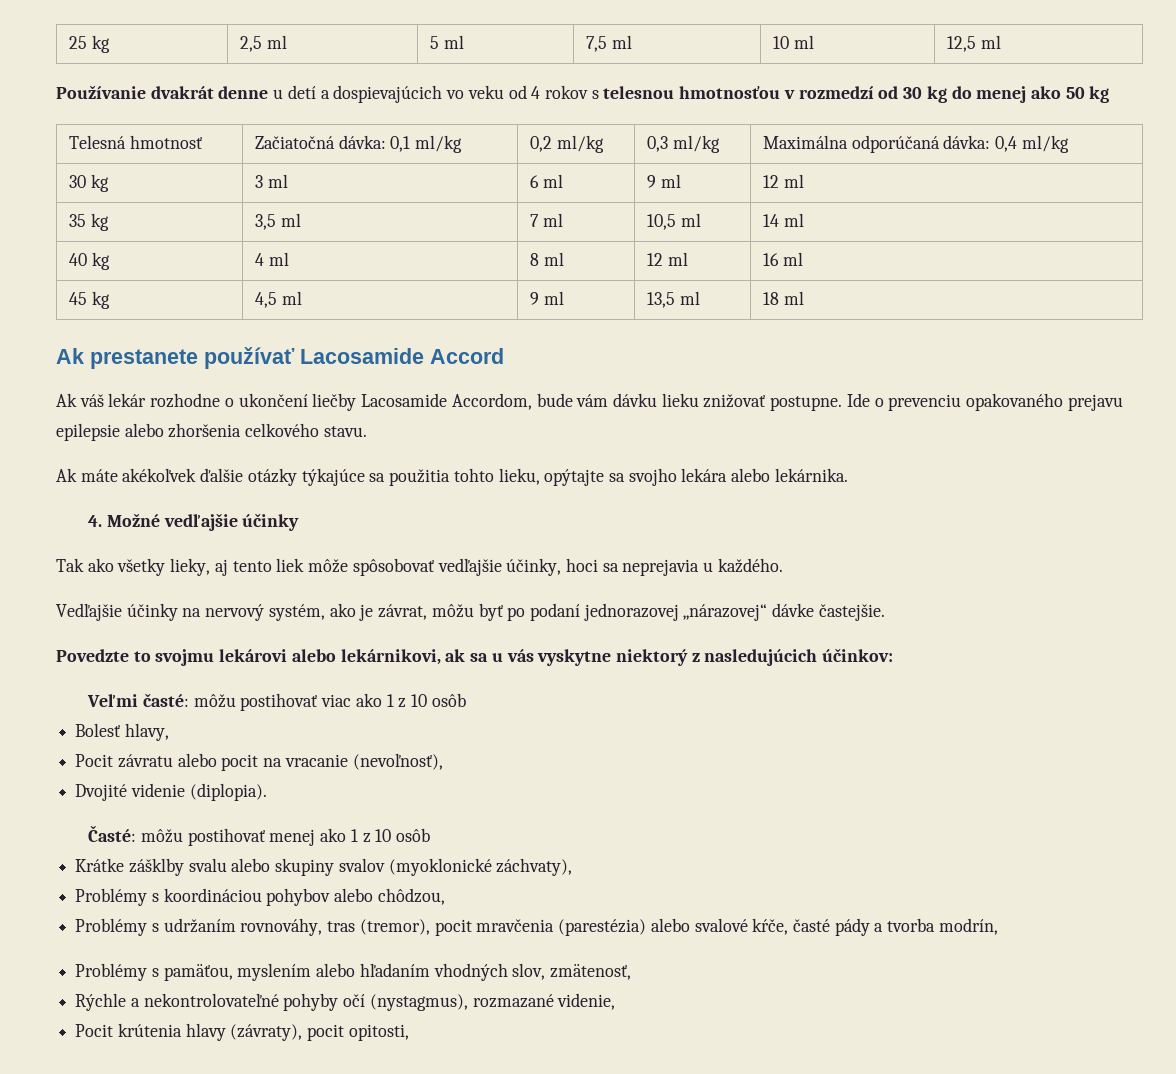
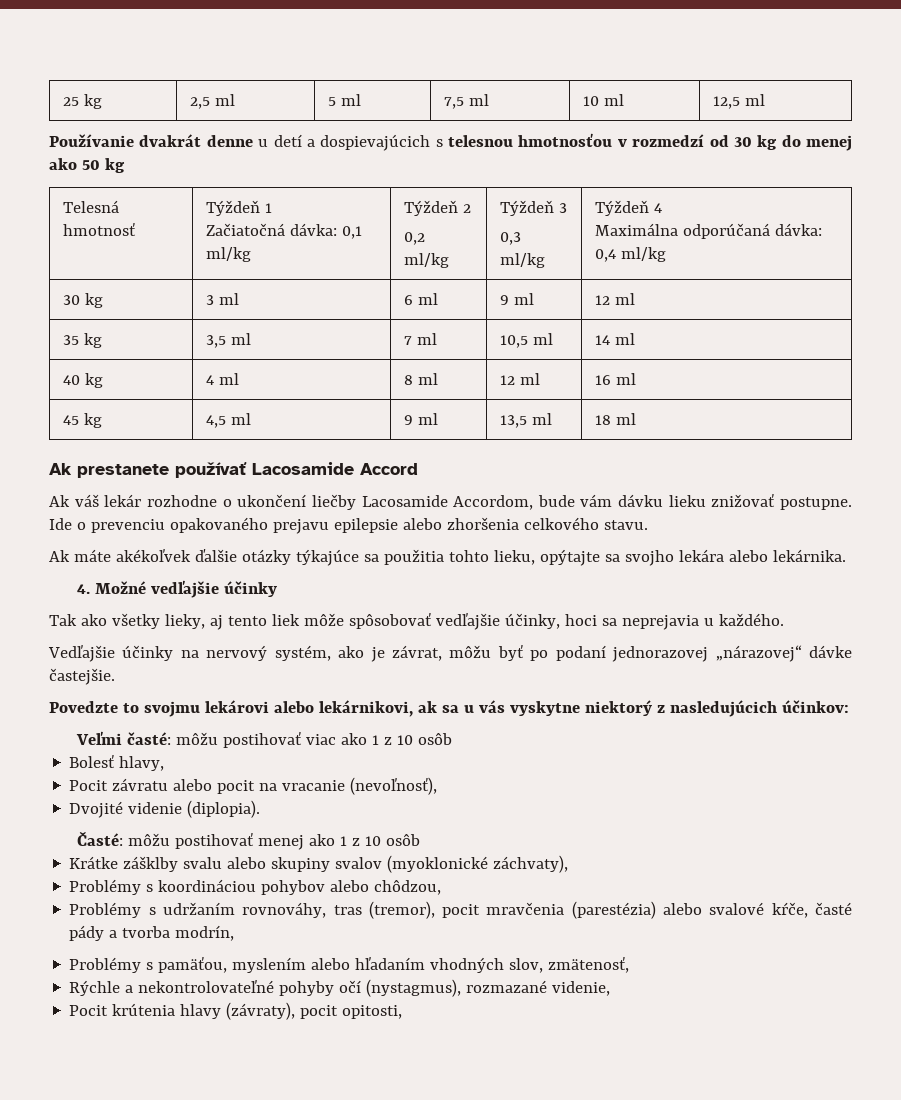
[446,85,588,99] vo veku od 4 rokov -> (431, 142) none
(202, 142) none -> [206,200,273,216] Týždeň 1 //
(463, 144) none -> [404,200,472,216] Týždeň 2 //
(604, 144) none -> [500,200,568,216] Týždeň 3 //
(720, 144) none -> [595,200,663,216] Týždeň 4 //

